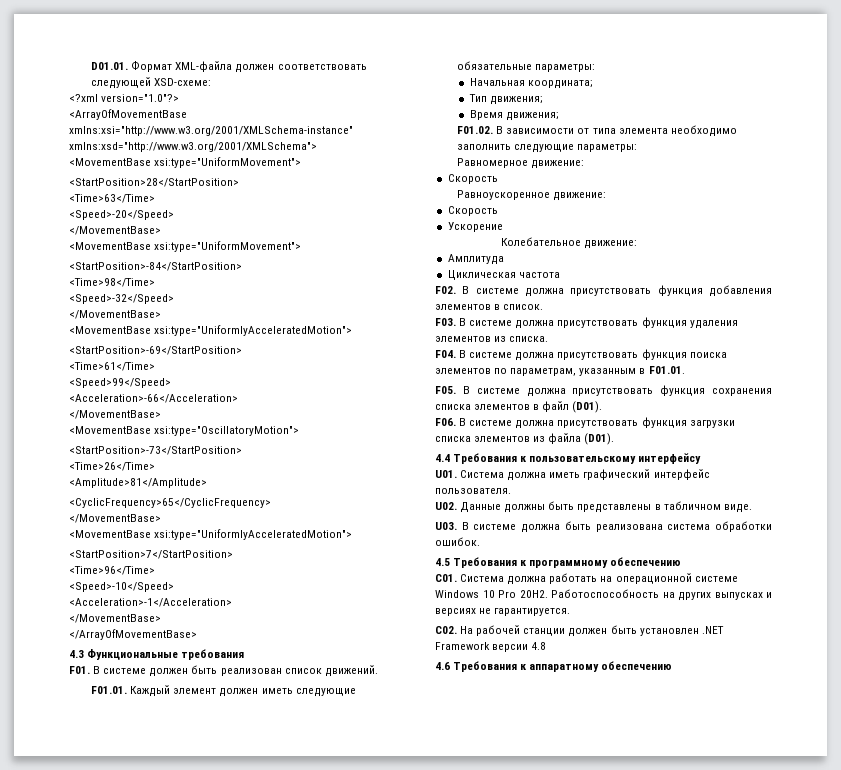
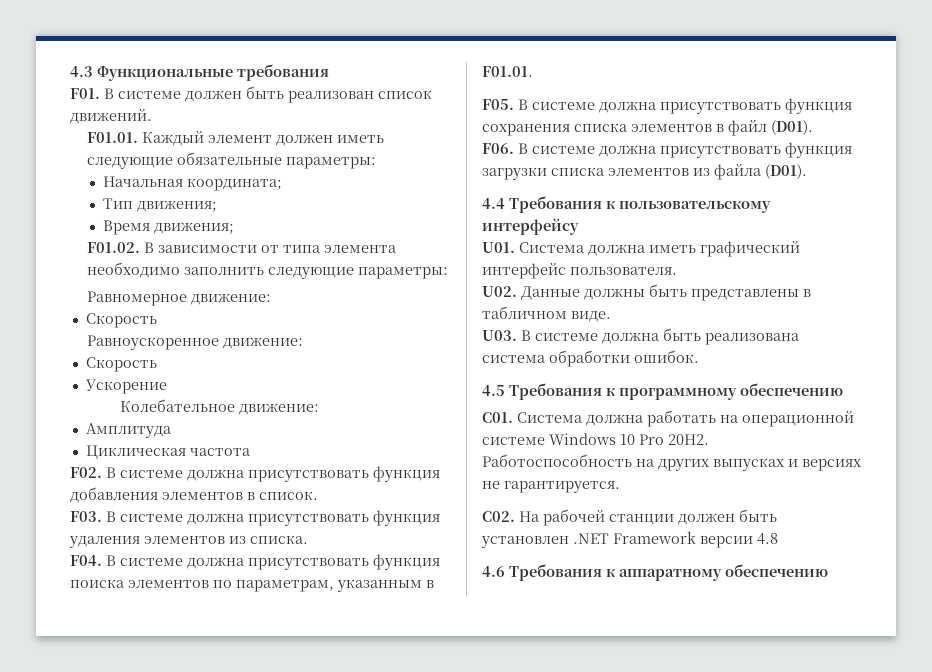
[91,61,367,73] [91,77,212,89] [69,94,180,102] [69,109,187,120] [69,126,353,136] [69,142,317,152] [69,157,302,168] [69,178,239,187] [69,194,155,203] [69,210,174,220] [69,226,161,235] [69,241,302,252] [69,262,242,271] [69,278,155,287] [69,294,174,304] [69,310,161,319] [69,325,353,336] [69,346,242,355] [69,362,155,371] [69,378,171,388] [69,394,238,403] [69,410,161,419] [69,426,300,436] [69,446,242,455] [69,462,155,471] [69,478,207,488] [69,498,271,508] [69,514,161,523] [69,529,353,540] [69,550,233,559] [69,566,155,575] [69,582,174,592] [69,598,232,607] [69,614,161,623] [69,629,197,640] D01.01. Формат XML-файла должен соответствовать следующей XSD-схеме: // <?xml version="1.0"?> // <ArrayOfMovementBase xmlns:xsi="http://www.w3.org/2001/XMLSchema-instance" xmlns:xsd="http://www.w3.org/2001/XMLSchema"> // <MovementBase xsi:type="UniformMovement"> // <StartPosition>28</StartPosition> // <Time>63</Time> // <Speed>-20</Speed> // </MovementBase> // <MovementBase xsi:type="UniformMovement"> // <StartPosition>-84</StartPosition> // <Time>98</Time> // <Speed>-32</Speed> // </MovementBase> // <MovementBase xsi:type="UniformlyAcceleratedMotion"> // <StartPosition>-69</StartPosition> // <Time>61</Time> // <Speed>99</Speed> // <Acceleration>-66</Acceleration> // </MovementBase> // <MovementBase xsi:type="OscillatoryMotion"> // <StartPosition>-73</StartPosition> // <Time>26</Time> // <Amplitude>81</Amplitude> // <CyclicFrequency>65</CyclicFrequency> // </MovementBase> // <MovementBase xsi:type="UniformlyAcceleratedMotion"> // <StartPosition>7</StartPosition> // <Time>96</Time> // <Speed>-10</Speed> // <Acceleration>-1</Acceleration> // </MovementBase> // </ArrayOfMovementBase> // -> (70, 71) none

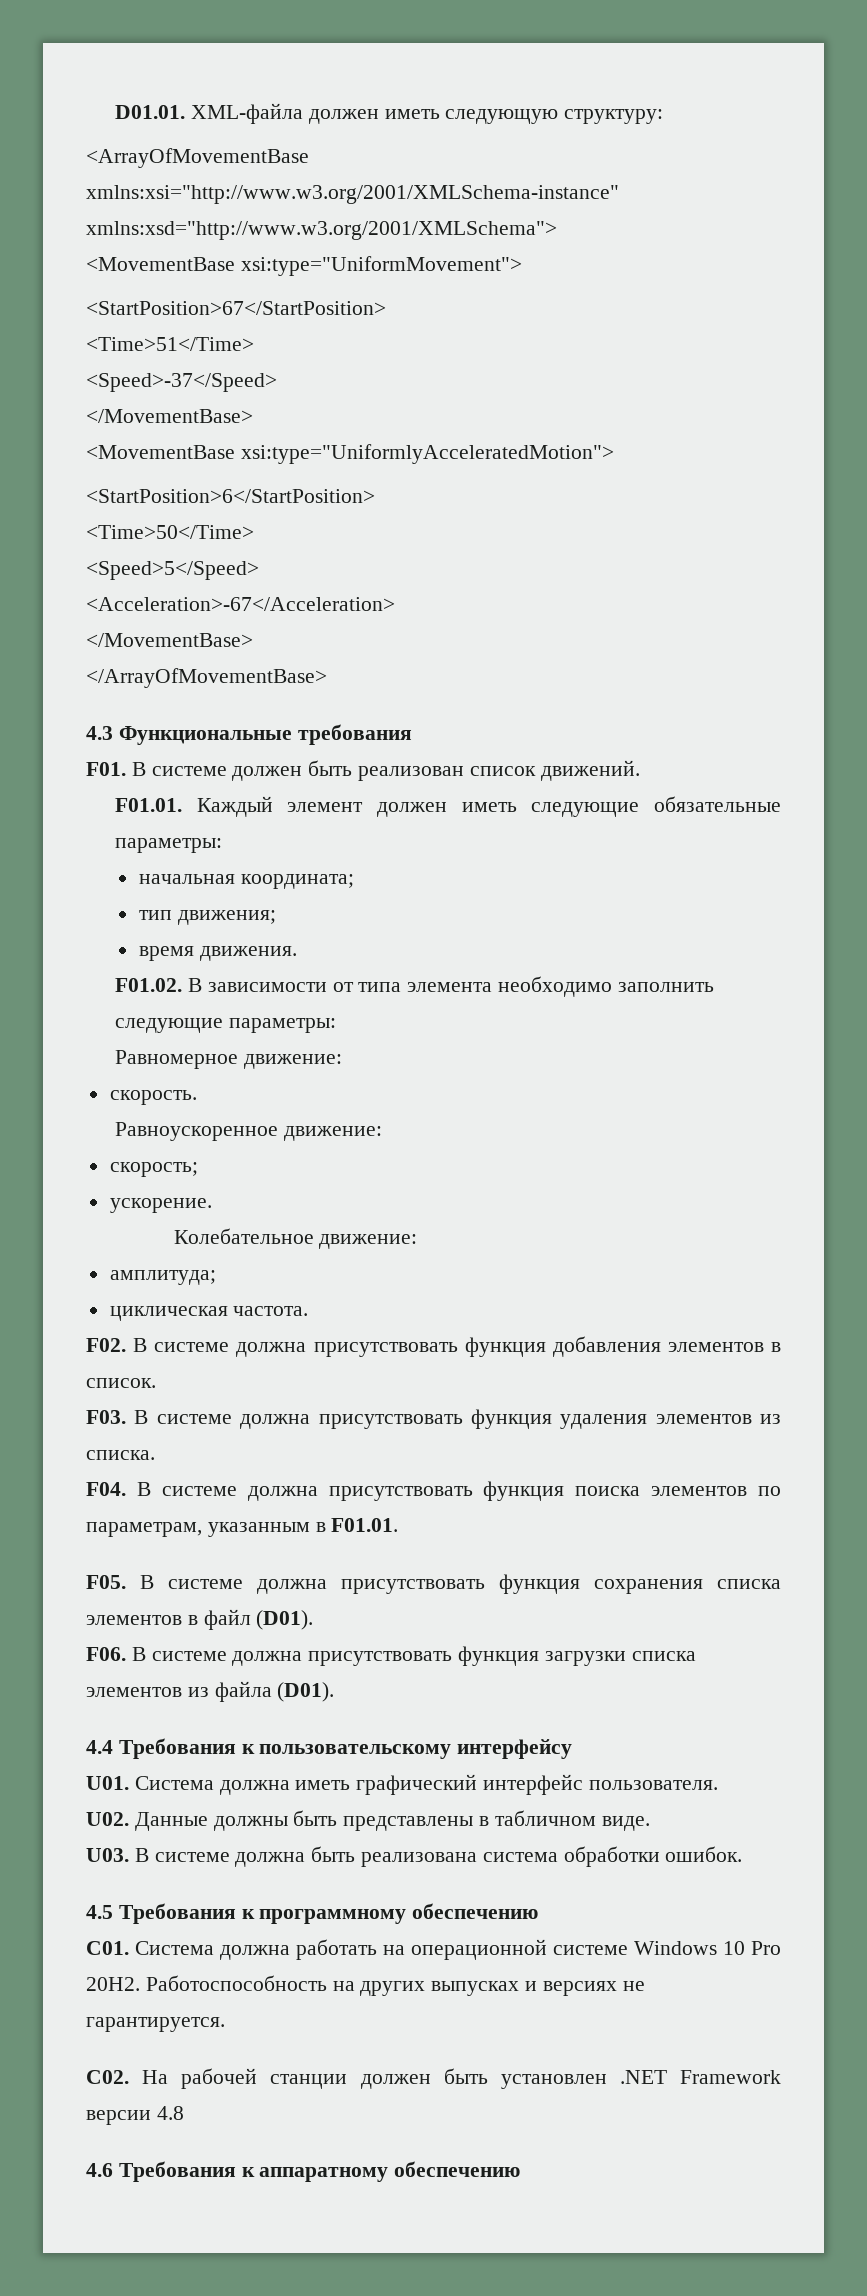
(70, 71) none -> [115,103,664,124] [86,148,309,168] [86,185,619,204] [86,221,557,240] [86,256,522,276] [86,301,386,315] [86,337,254,351] [86,373,277,392] [86,409,253,423] [86,444,614,464] [86,489,375,503] [86,525,254,539] [86,561,259,580] [86,597,395,611] [86,633,253,647] [86,668,327,688] D01.01. XML-файла должен иметь следующую структуру: // <ArrayOfMovementBase xmlns:xsi="http://www.w3.org/2001/XMLSchema-instance" xmlns:xsd="http://www.w3.org/2001/XMLSchema"> // <MovementBase xsi:type="UniformMovement"> // <StartPosition>67</StartPosition> // <Time>51</Time> // <Speed>-37</Speed> // </MovementBase> // <MovementBase xsi:type="UniformlyAcceleratedMotion"> // <StartPosition>6</StartPosition> // <Time>50</Time> // <Speed>5</Speed> // <Acceleration>-67</Acceleration> // </MovementBase> // </ArrayOfMovementBase> //
[102,176,183,187] Начальная -> [138,874,235,884] начальная
[102,198,217,212] [102,220,234,235] Тип движения; // Время движения; -> [138,910,276,925] [138,946,297,961] тип движения; // время движения.
[85,313,157,328] Скорость -> [109,1090,197,1105] скорость.
[85,357,157,372] [84,379,167,394] Скорость // Ускорение -> [109,1162,198,1177] [109,1198,212,1213] скорость; // ускорение.
[85,423,171,438] [85,445,250,459] Амплитуда // Циклическая частота -> [109,1270,216,1285] [109,1306,309,1321] амплитуда; // циклическая частота.

